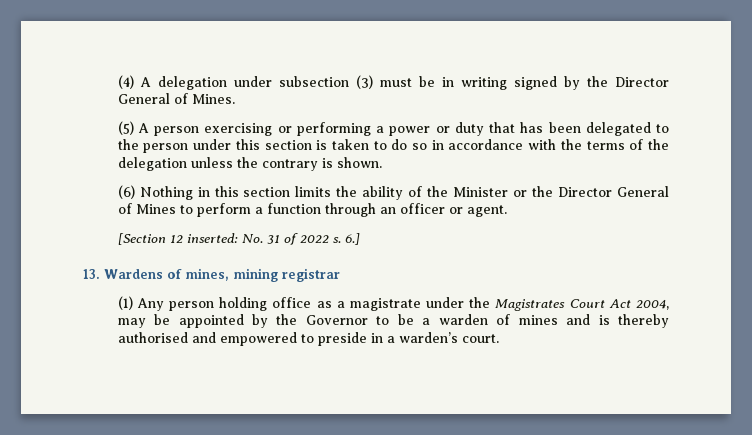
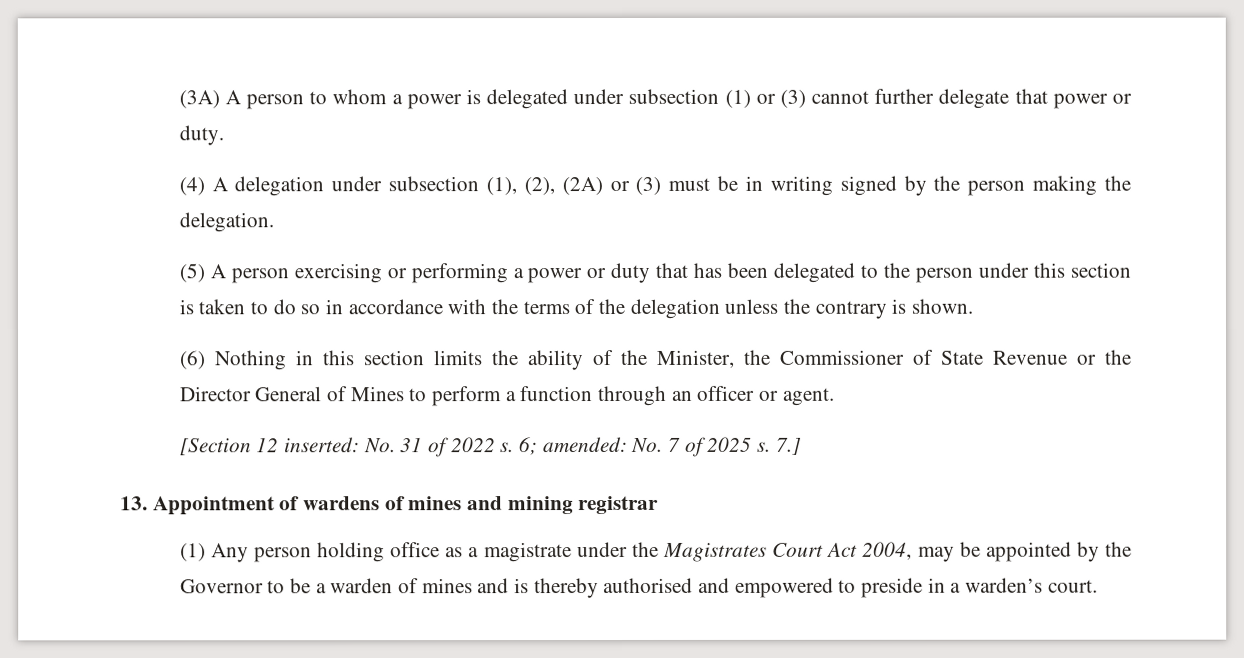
(117, 82) none -> [178,88,1132,110] [178,125,224,146] (3A) A person to whom a power is delegated under subsection (1) or (3) cannot further delegate that power or duty. //
(349, 81) none -> [486,177,630,196] (1), (2), (2A) or
[614,77,669,87] [117,93,235,104] Director General of Mines. -> [967,175,1131,196] [178,212,274,233] person making the delegation.
[453,187,509,197] Minister -> [656,349,1068,368] Minister, the Commissioner of State Revenue
[344,233,360,245] [83,268,229,281] 6.] // 13. Wardens of mines, -> [519,436,802,457] [120,496,504,516] 6; amended: No. 7 of 2025 s. 7.] // 13. Appointment of wardens of mines and

